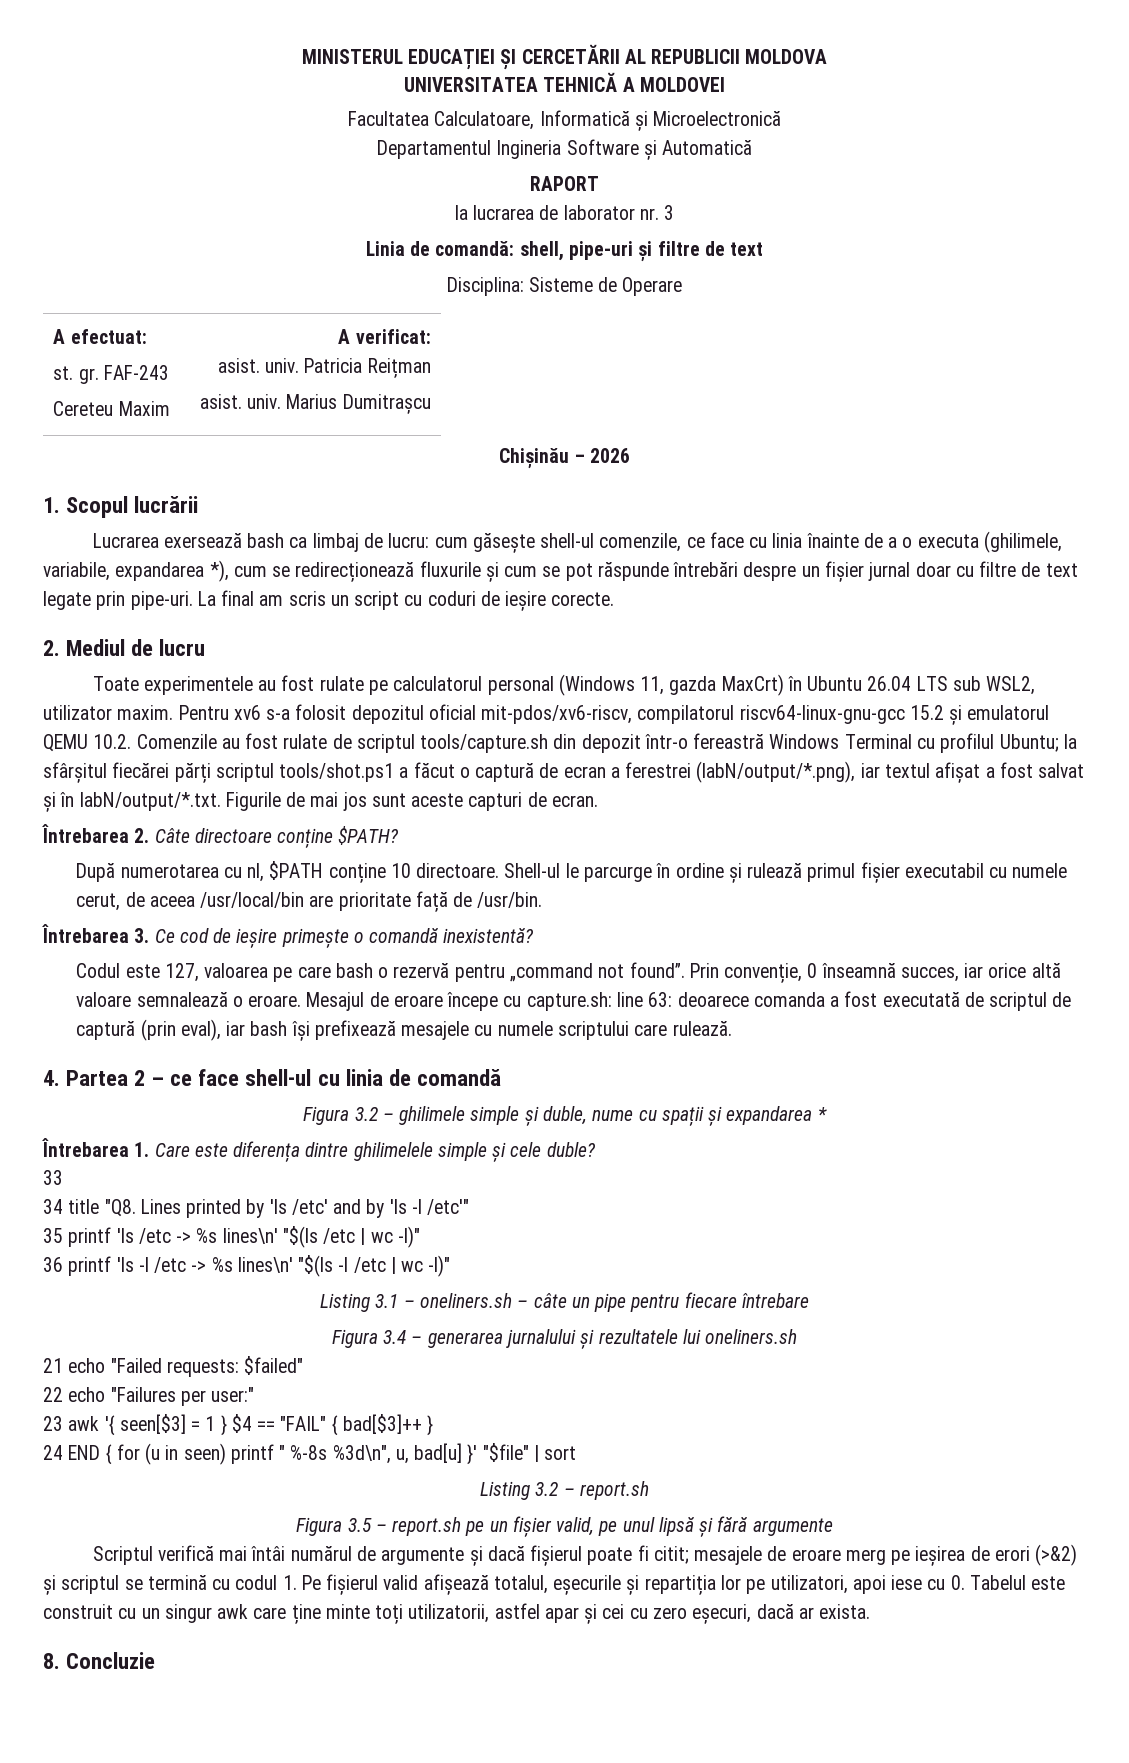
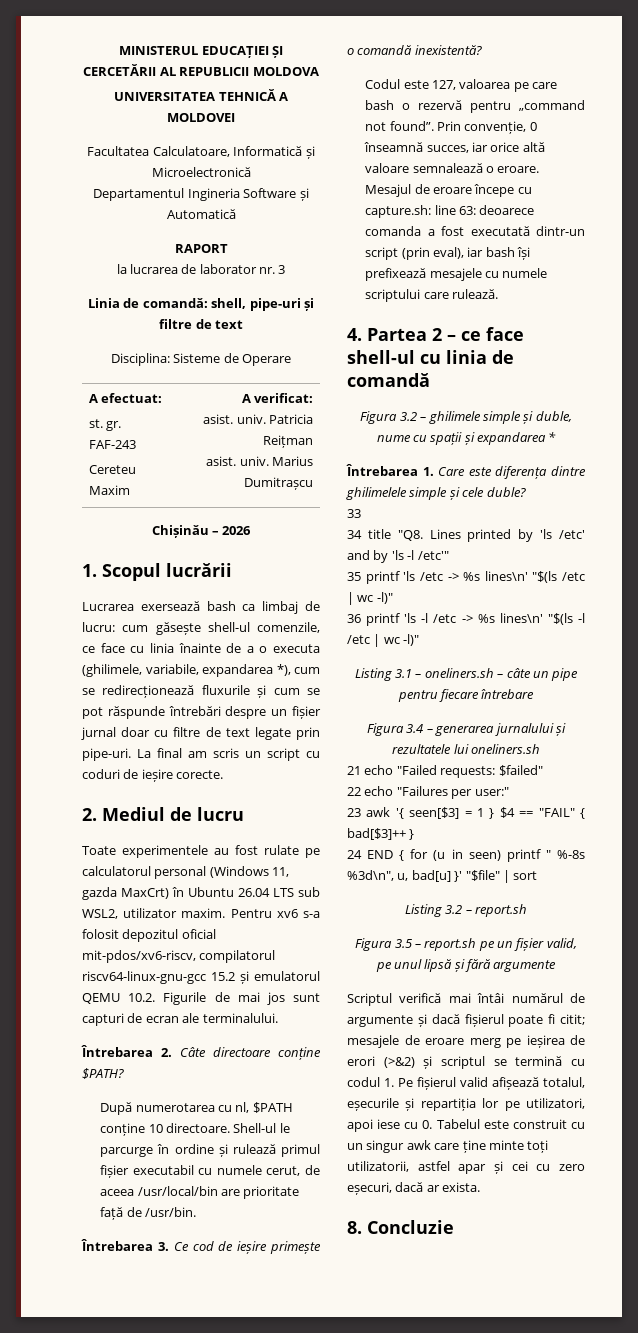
[136,733,1077,753] [43,761,1085,783] [43,792,221,812] Comenzile au fost rulate de scriptul tools/capture.sh din depozit într-o fereastră Windows Terminal cu profilul Ubuntu; la sfârșitul fiecărei părți scriptul tools/shot.ps1 a făcut o captură de ecran a ferestrei (labN/output/*.png), iar textul afișat a fost salvat și în labN/output/*.txt. -> (156, 997) none
[411,793,464,807] aceste -> (320, 997) none
[551,795,598,807] ecran. -> [145,1013,278,1023] ecran ale terminalului.
[964,992,1072,1011] [76,1021,136,1040] de scriptul de captură -> [536,226,585,236] [365,247,399,260] dintr-un script

